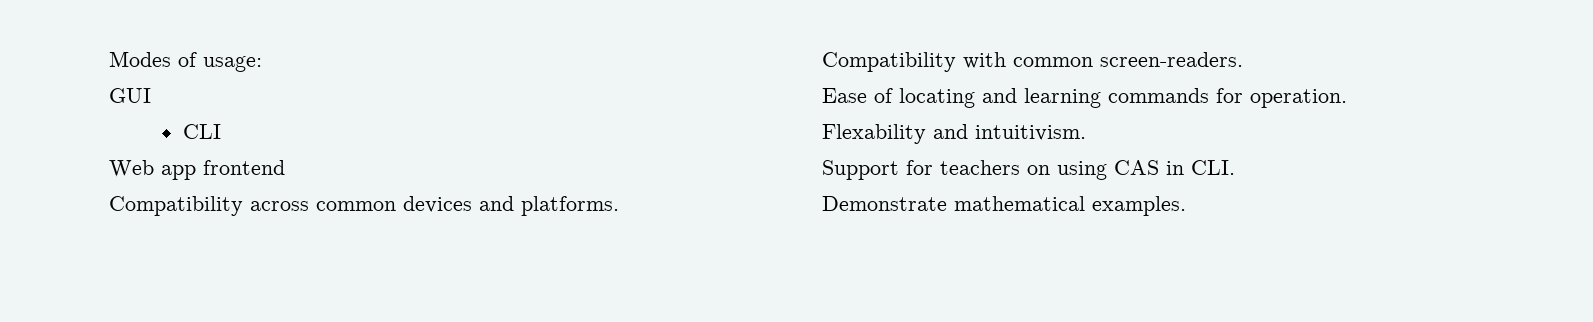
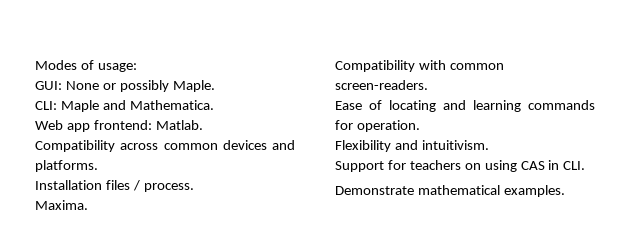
[109,88,151,103] [182,124,221,139] GUI // CLI -> [35,80,215,92] [35,100,214,112] GUI: None or possibly Maple. // CLI: Maple and Mathematica.
[203,160,285,175] frontend -> [93,120,203,130] frontend: Matlab.
(619, 206) none -> [35,180,194,192] [35,200,88,210] // Installation files / process. // Maxima.
[822,124,926,144] Flexability -> [335,140,391,152] Flexibility

